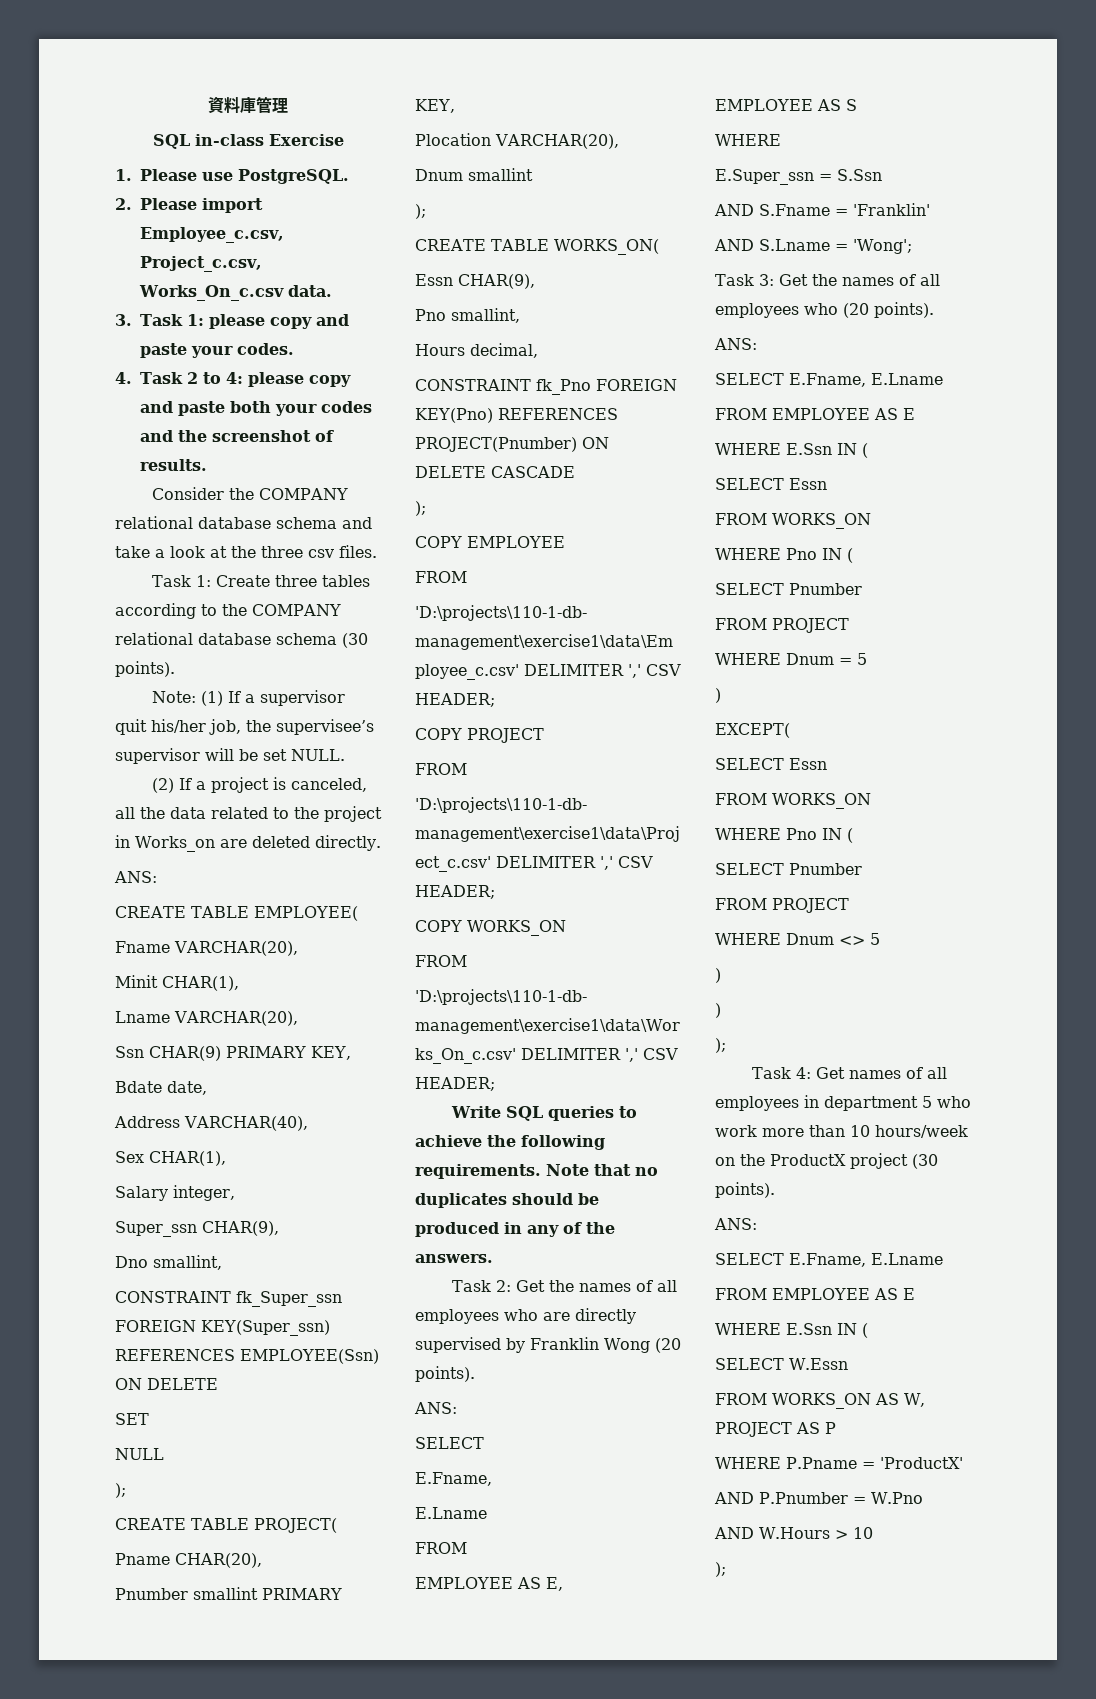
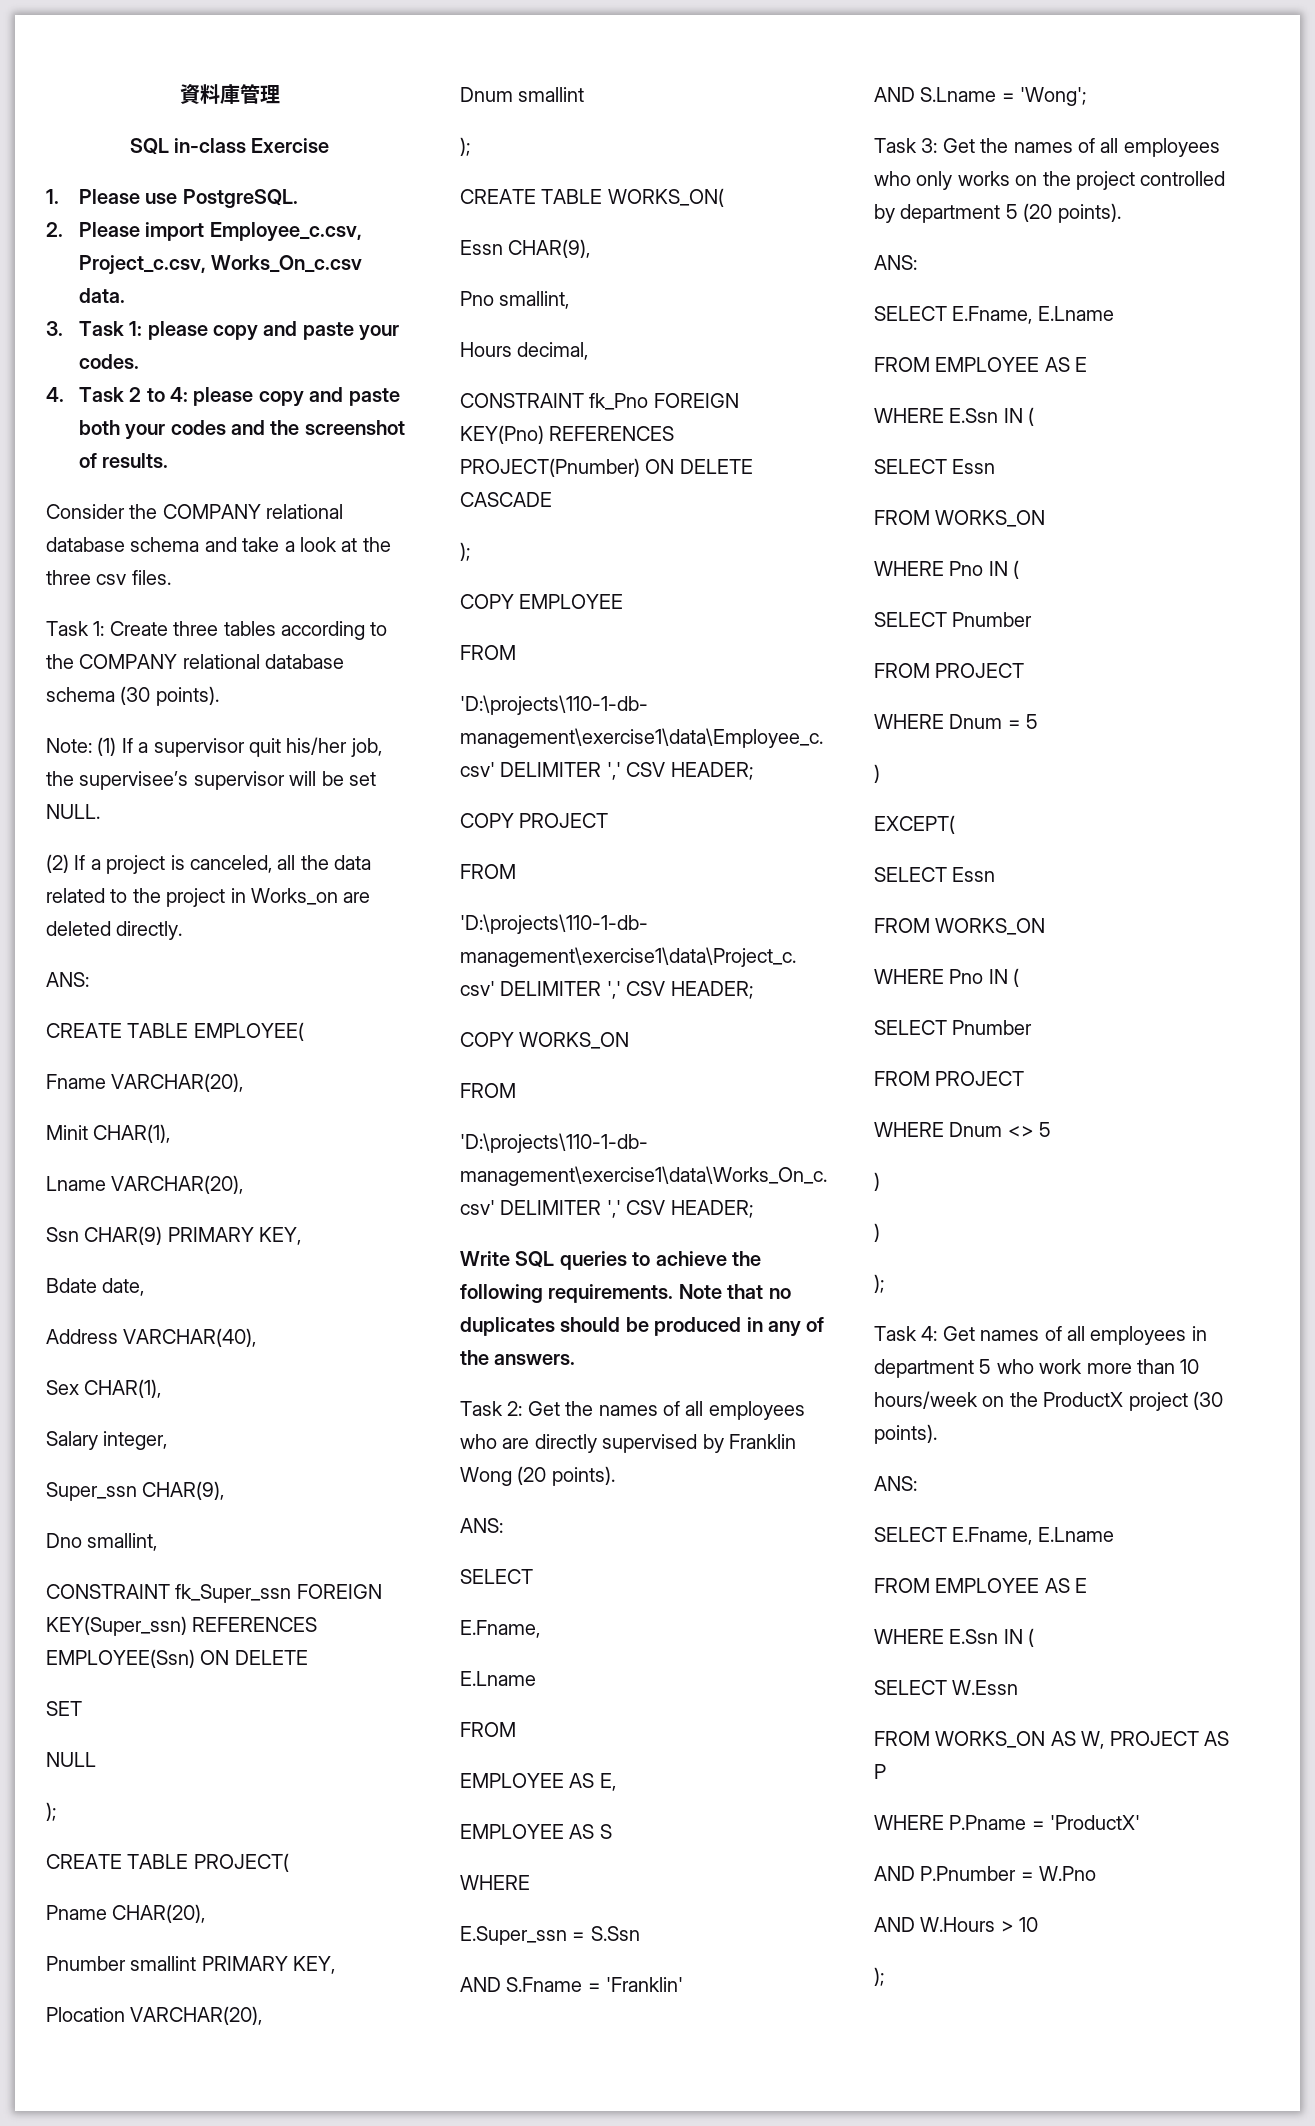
(838, 309) none -> [916,171,1226,190] [874,204,1018,223] only works on the project controlled by department 5

